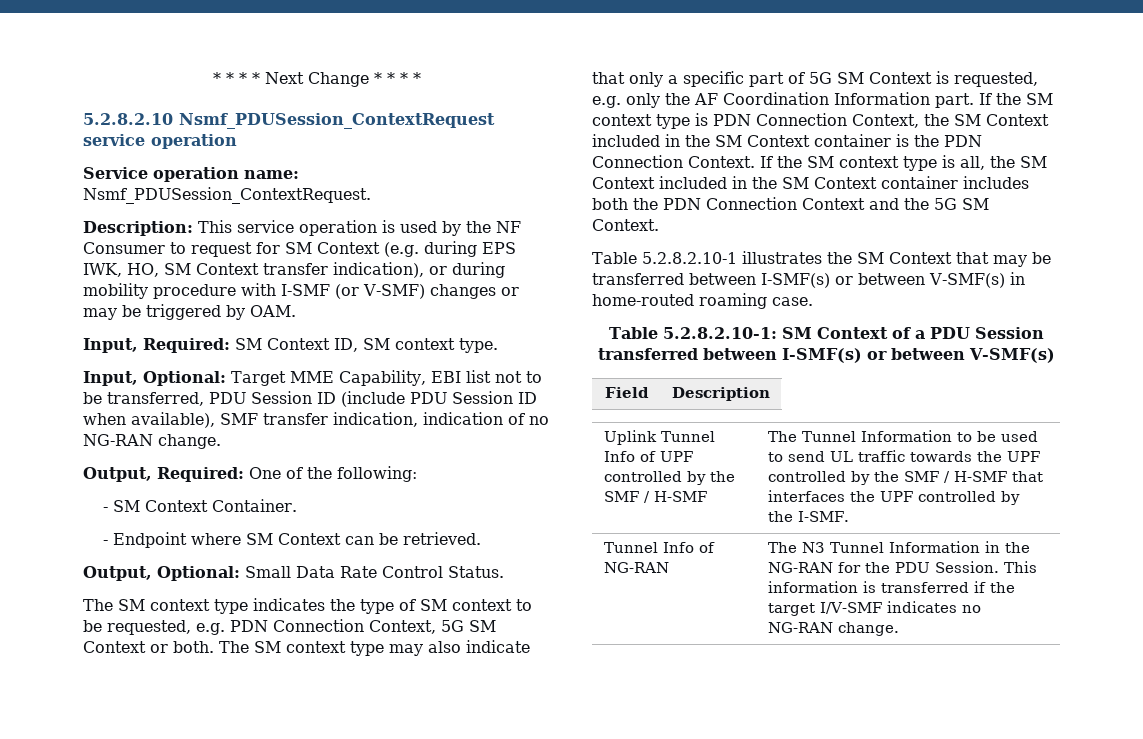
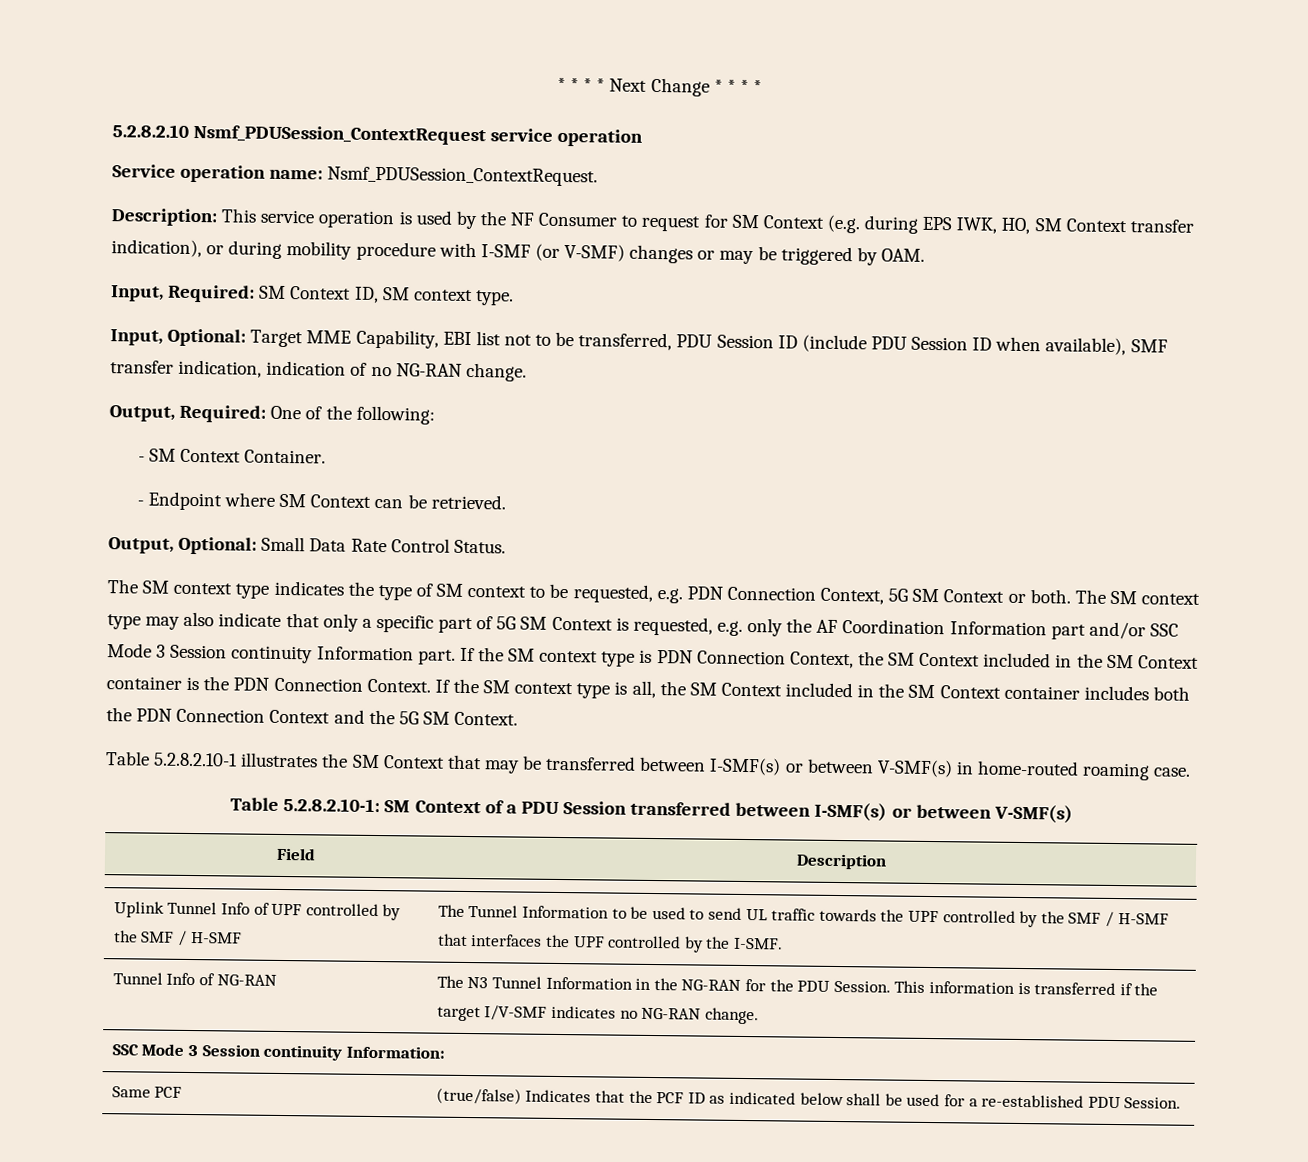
(930, 98) none -> [1050,621,1179,640] [107,643,414,664] part and/or SSC Mode 3 Session continuity Information
(899, 629) none -> [111,1043,445,1061] [111,1086,183,1098] [435,1087,1182,1109] // SSC Mode 3 Session continuity Information: // Same PCF | (true/false) Indicates that the PCF ID as indicated below shall be used for a re-established PDU Session.

